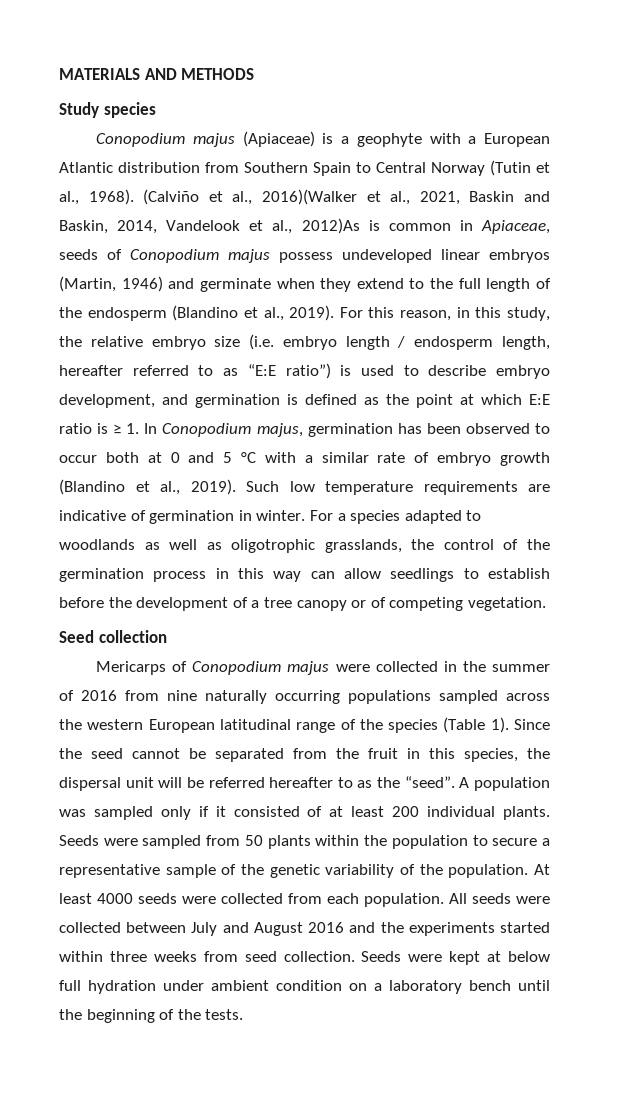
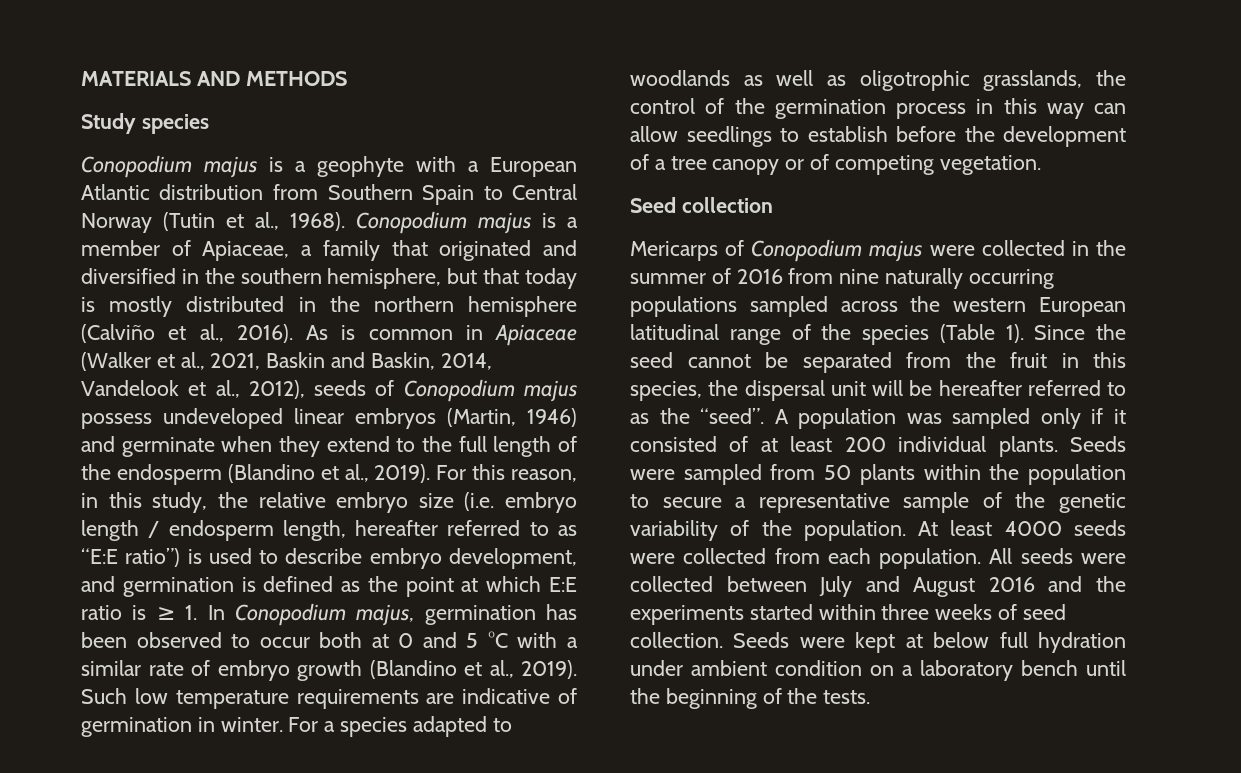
[242,131,315,147] (Apiaceae) -> (257, 167) none
[143,189,357,205] (Calviño et al., 2016)(Walker -> [355,211,578,234] [81,240,577,261] [81,268,577,289] [81,296,577,317] [81,324,577,346] [81,352,151,371] Conopodium majus is a member of Apiaceae, a family that originated and diversified in the southern hemisphere, but that today is mostly distributed in the northern hemisphere (Calviño et al., 2016). As is common in Apiaceae (Walker
[301,218,550,234] 2012)As is common in Apiaceae, -> [248,380,305,399] 2012),
[208,777,334,788] referred hereafter -> [938,380,1101,396] hereafter referred
[203,951,238,962] from -> [998,604,1018,620] of

